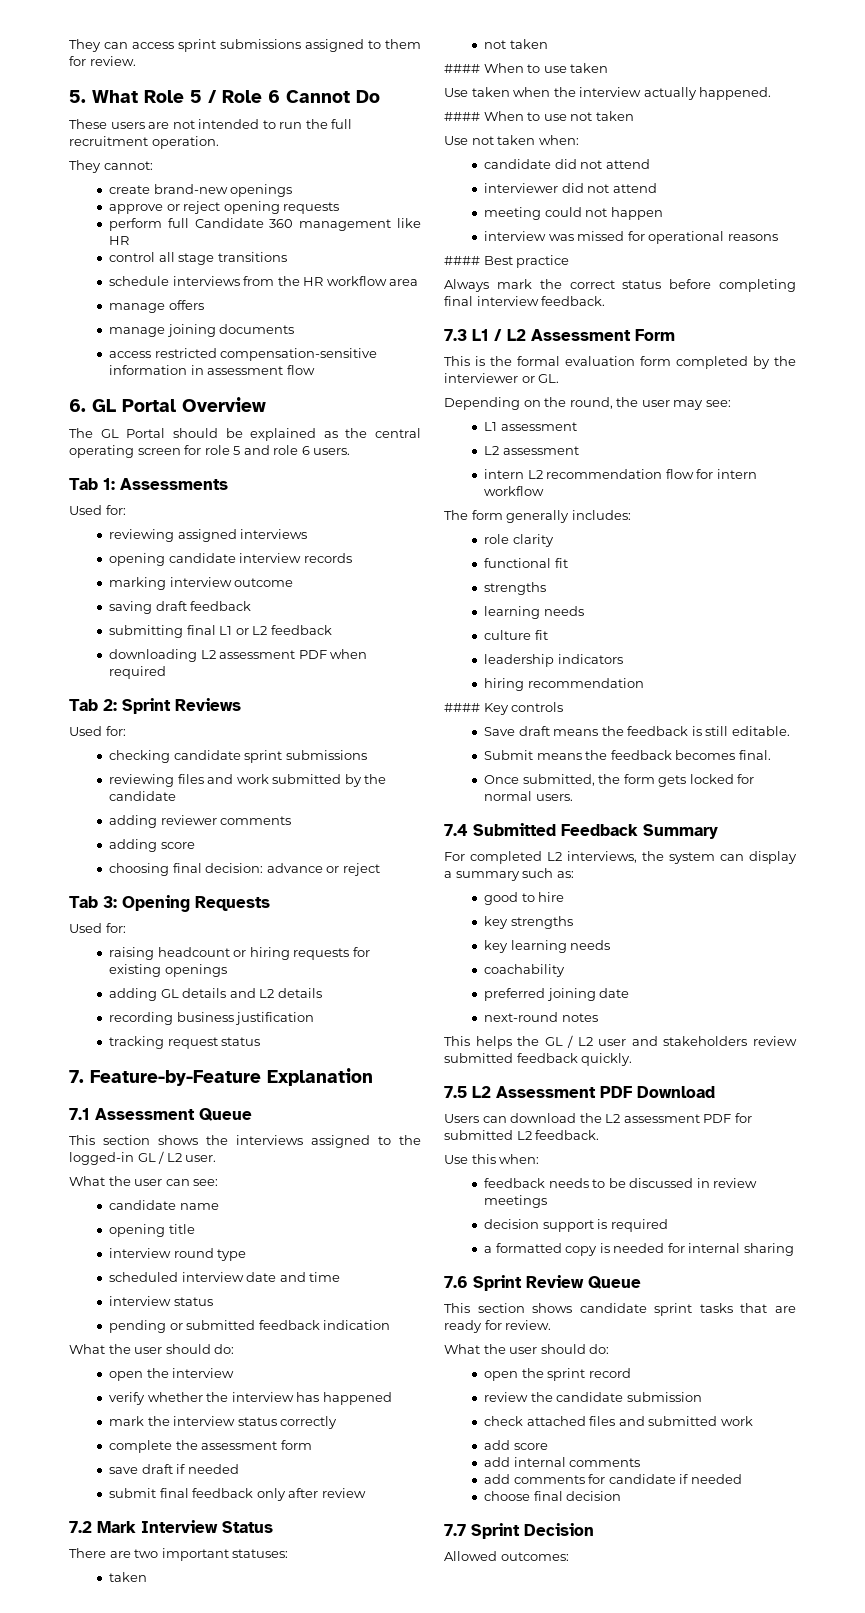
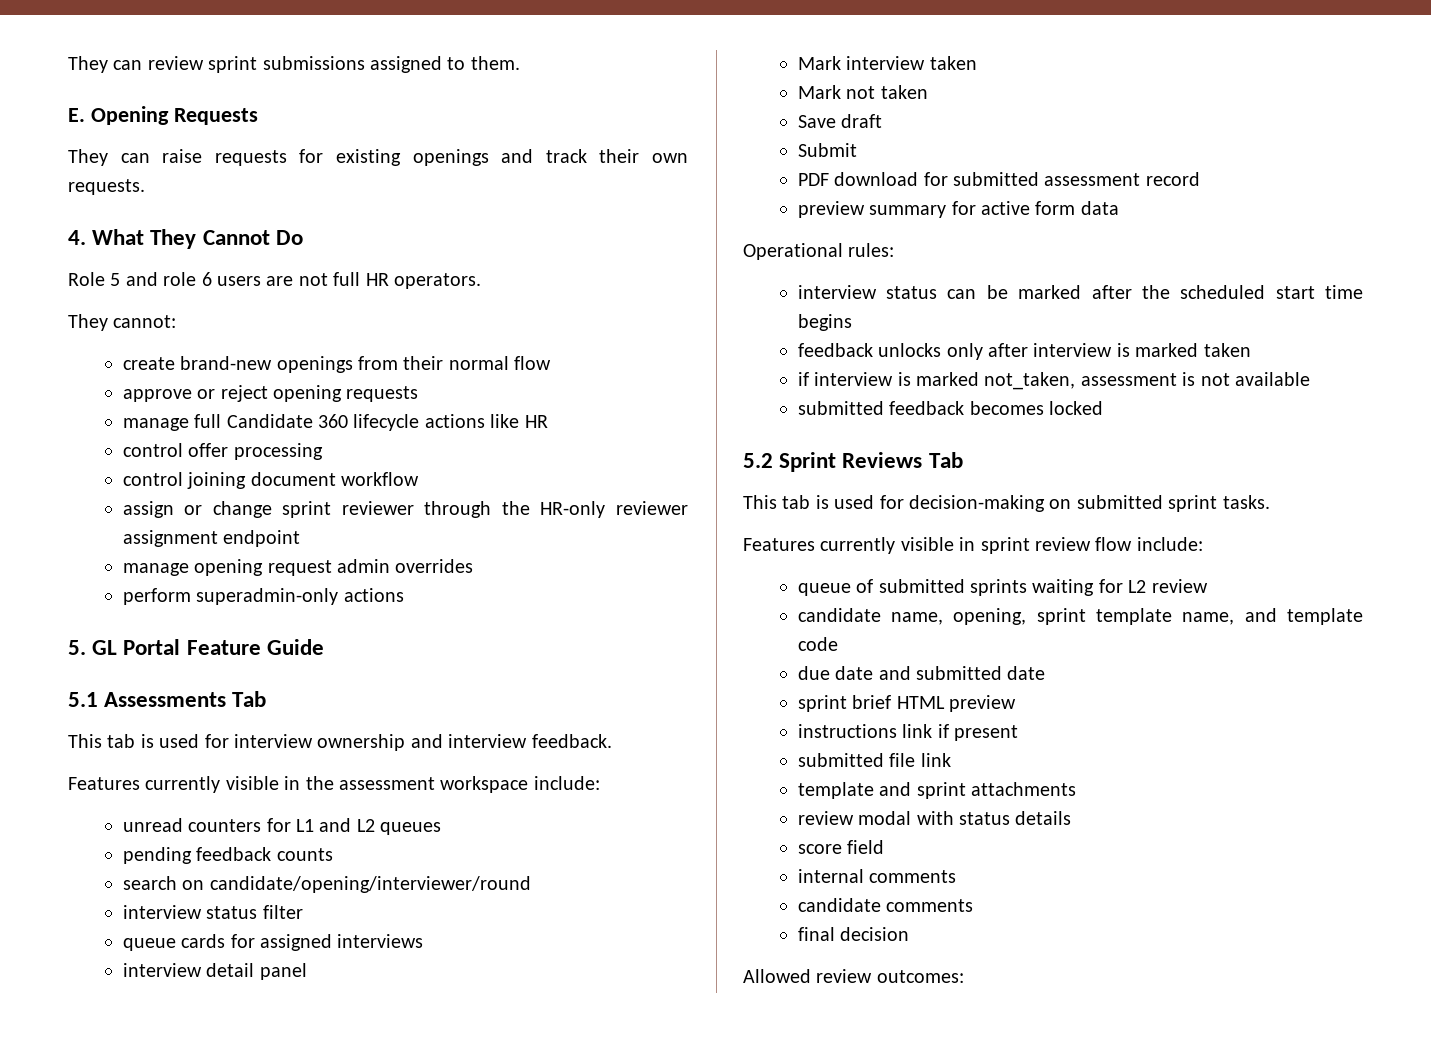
[69,39,174,52] They can access -> [68,56,204,73] They can review
[385,39,421,49] [69,56,136,66] [69,90,380,103] [69,119,353,129] [69,136,219,149] them for review. // 5. What Role 5 / Role 6 Cannot Do // These users are not intended to run the full recruitment operation. -> [470,56,520,70] [68,106,258,125] [68,149,689,166] [68,179,145,195] [68,229,303,249] [68,272,481,289] them. // E. Opening Requests // They can raise requests for existing openings and track their own requests. // 4. What They Cannot Do // Role 5 and role 6 users are not full HR operators.
(293, 190) none -> [357,356,552,370] from their normal flow
[109,218,163,231] perform -> [122,418,189,431] manage
[299,219,392,231] management -> [353,414,485,431] lifecycle actions
[158,252,287,265] [109,276,419,286] [109,300,204,313] [109,324,295,337] [109,348,378,361] [109,365,315,375] [69,397,266,412] [69,428,421,441] [69,445,351,458] [69,478,228,490] [69,505,126,515] [109,529,308,542] [109,553,352,566] [109,577,294,590] [109,601,252,614] [109,625,332,638] [109,649,368,662] [109,666,167,679] [69,698,241,714] [69,726,126,736] [109,750,367,763] [109,774,387,787] [109,791,177,801] [109,815,292,828] [109,839,195,852] [109,863,380,876] [69,895,270,912] [69,923,126,933] [109,947,370,960] [109,964,227,977] [109,988,322,1001] [109,1012,315,1025] [109,1036,261,1049] [69,1068,373,1086] [69,1108,252,1121] [69,1135,421,1148] [69,1151,217,1165] [69,1176,219,1186] [109,1200,219,1210] [109,1224,195,1237] [109,1248,247,1261] [109,1272,341,1282] [109,1296,213,1306] [109,1320,391,1333] [69,1344,235,1354] [109,1368,235,1381] [109,1392,392,1405] [109,1416,338,1429] [109,1440,312,1453] [109,1464,239,1474] [109,1488,366,1501] [69,1520,273,1533] [69,1548,289,1561] [109,1572,148,1582] [484,39,548,49] [444,63,609,73] [444,87,772,100] [444,111,634,121] [444,135,579,145] [484,159,650,169] [484,183,657,193] [484,207,663,220] [484,231,778,244] [444,255,570,268] [444,279,796,292] [444,296,606,306] [444,329,675,341] [444,356,796,369] [444,373,560,383] [444,397,731,410] [484,422,577,431] [484,446,579,455] [484,469,757,479] [484,486,545,496] [444,510,631,523] [484,534,554,547] [484,558,568,568] [484,582,547,595] [484,606,584,619] [484,630,548,640] [484,654,623,667] [484,678,644,691] [444,702,564,715] [484,726,790,736] [484,750,771,760] [484,774,755,787] [484,791,573,801] [444,823,718,839] [444,851,797,864] [444,868,574,881] [484,892,565,905] [484,916,573,929] [484,940,611,953] [484,964,566,977] [484,988,630,1001] [484,1012,598,1022] [444,1035,797,1049] [444,1053,633,1066] [444,1086,715,1098] [444,1113,752,1123] [444,1130,600,1140] [444,1154,540,1164] [484,1178,758,1188] [484,1195,548,1208] [484,1219,668,1232] [484,1243,794,1256] [444,1275,641,1291] [444,1303,796,1316] [444,1320,552,1333] [444,1344,610,1354] [484,1368,631,1381] [484,1392,702,1402] [484,1416,753,1426] [484,1440,548,1450] [484,1457,511,1467] all stage transitions // schedule interviews from the HR workflow area // manage offers // manage joining documents // access restricted compensation-sensitive information in assessment flow // 6. GL Portal Overview // The GL Portal should be explained as the central operating screen for role 5 and role 6 users. // Tab 1: Assessments // Used for: // reviewing assigned interviews // opening candidate interview records // marking interview outcome // saving draft feedback // submitting final L1 or L2 feedback // downloading L2 assessment PDF when required // Tab 2: Sprint Reviews // Used for: // checking candidate sprint submissions // reviewing files and work submitted by the candidate // adding reviewer comments // adding score // choosing final decision: advance or reject // Tab 3: Opening Requests // Used for: // raising headcount or hiring requests for existing openings // adding GL details and L2 details // recording business justification // tracking request status // 7. Feature-by-Feature Explanation // 7.1 Assessment Queue // This section shows the interviews assigned to the logged-in GL / L2 user. // What the user can see: // candidate name // opening title // interview round type // scheduled interview date and time // interview status // pending or submitted feedback indication // What the user should do: // open the interview // verify whether the interview has happened // mark the interview status correctly // complete the assessment form // save draft if needed // submit final feedback only after review // 7.2 Mark Interview Status // There are two important statuses: // taken // not taken // #### When to use taken // Use taken when the interview actually happened. // #### When to use not taken // Use not taken when: // candidate did not attend // interviewer did not attend // meeting could not happen // interview was missed for operational reasons // #### Best practice // Always mark the correct status before completing final interview feedback. // 7.3 L1 / L2 Assessment Form // This is the formal evaluation form completed by the interviewer or GL. // Depending on the round, the user may see: // L1 assessment // L2 assessment // intern L2 recommendation flow for intern workflow // The form generally includes: // role clarity // functional fit // strengths // learning needs // culture fit // leadership indicators // hiring recommendation // #### Key controls // Save draft means the feedback is still editable. // Submit means the feedback becomes final. // Once submitted, the form gets locked for normal users. // 7.4 Submitted Feedback Summary // For completed L2 interviews, the system can display a summary such as: // good to hire // key strengths // key learning needs // coachability // preferred joining date // next-round notes // This helps the GL / L2 user and stakeholders review submitted feedback quickly. // 7.5 L2 Assessment PDF Download // Users can download the L2 assessment PDF for submitted L2 feedback. // Use this when: // feedback needs to be discussed in review meetings // decision support is required // a formatted copy is needed for internal sharing // 7.6 Sprint Review Queue // This section shows candidate sprint tasks that are ready for review. // What the user should do: // open the sprint record // review the candidate submission // check attached files and submitted work // add score // add -> [188,443,323,460] [122,472,419,489] [122,501,688,518] [122,530,301,547] [122,559,474,576] [122,588,404,605] [68,639,324,655] [68,691,267,707] [68,734,612,751] [68,776,600,793] [122,818,442,835] [122,847,333,864] [122,876,531,893] [122,905,303,919] [122,934,424,951] [122,963,307,980] [797,56,977,70] [797,85,928,99] [797,114,883,128] [797,143,857,157] [797,172,1200,186] [797,201,1119,218] [743,243,895,260] [797,285,1363,299] [797,314,852,331] [797,343,1251,360] [797,372,1310,390] [797,401,1103,415] [743,452,963,472] [743,495,1270,512] [743,537,1203,554] [797,579,1208,596] [797,608,1363,625] [797,637,838,651] [797,666,1046,680] [797,695,1016,712] [797,724,1018,741] [797,753,951,767] [797,782,1076,799] [797,811,1072,825] [797,840,885,854] offer processing // control joining document workflow // assign or change sprint reviewer through the HR-only reviewer assignment endpoint // manage opening request admin overrides // perform superadmin-only actions // 5. GL Portal Feature Guide // 5.1 Assessments Tab // This tab is used for interview ownership and interview feedback. // Features currently visible in the assessment workspace include: // unread counters for L1 and L2 queues // pending feedback counts // search on candidate/opening/interviewer/round // interview status filter // queue cards for assigned interviews // interview detail panel // Mark interview taken // Mark not taken // Save draft // Submit // PDF download for submitted assessment record // preview summary for active form data // Operational rules: // interview status can be marked after the scheduled start time begins // feedback unlocks only after interview is marked taken // if interview is marked not_taken, assessment is not available // submitted feedback becomes locked // 5.2 Sprint Reviews Tab // This tab is used for decision-making on submitted sprint tasks. // Features currently visible in sprint review flow include: // queue of submitted sprints waiting for L2 review // candidate name, opening, sprint template name, and template code // due date and submitted date // sprint brief HTML preview // instructions link if present // submitted file link // template and sprint attachments // review modal with status details // score field //
[484,1474,742,1484] [484,1491,531,1501] add comments for candidate if needed // choose -> [797,898,974,912] candidate comments //
[444,1523,594,1539] // 7.7 Sprint Decision -> (910, 934) none
(497, 1556) none -> [816,969,873,983] review

